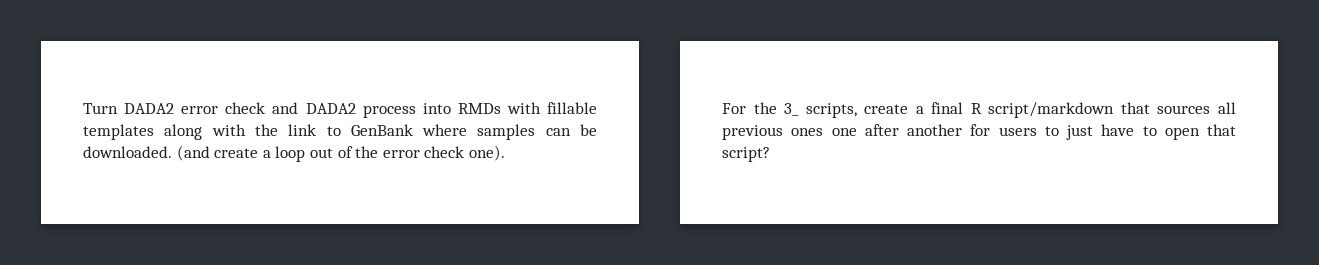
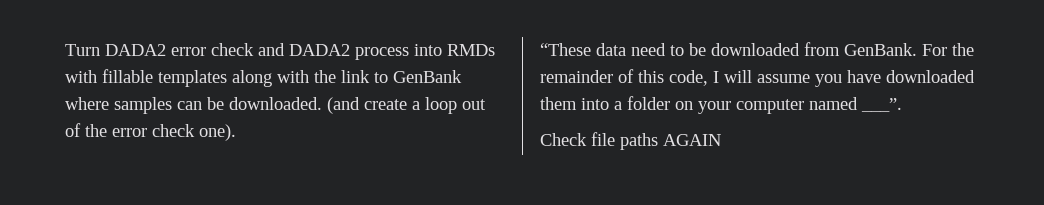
[722,102,1236,118] [722,124,1236,140] [722,147,770,162] For the 3_ scripts, create a final R script/markdown that sources all previous ones one after another for users to just have to open that script? -> [540,42,974,56] [540,69,975,87] [540,96,902,114] [540,132,721,150] “These data need to be downloaded from GenBank. For the remainder of this code, I will assume you have downloaded them into a folder on your computer named ___”. // Check file paths AGAIN

